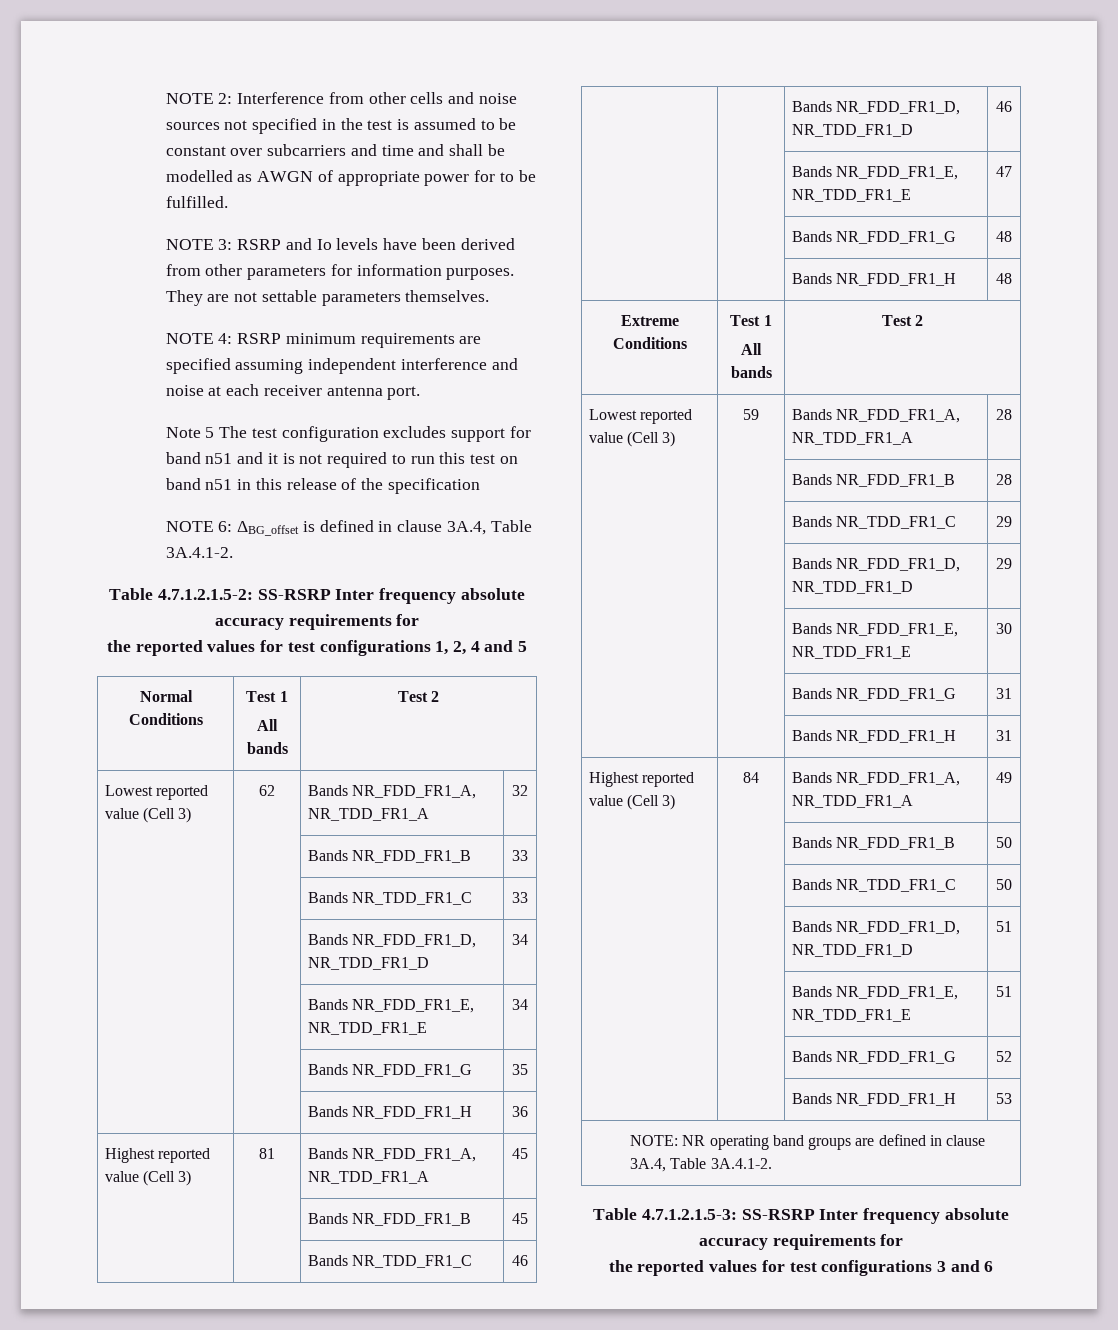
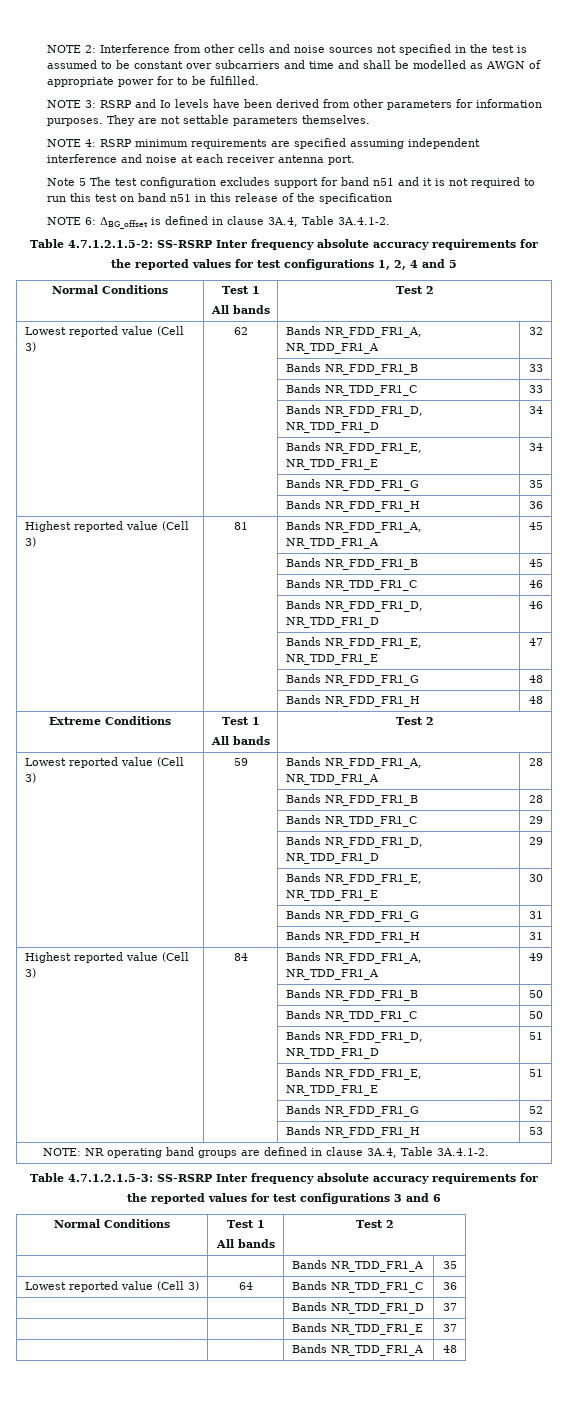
(994, 1266) none -> [54,1219,170,1228] [226,1220,265,1228] [215,1239,275,1248] [355,1220,394,1228] [291,1260,424,1272] [442,1261,457,1269] [24,1281,199,1292] [238,1282,253,1290] [291,1281,423,1293] [442,1282,457,1290] [291,1302,424,1314] [442,1303,457,1311] [291,1323,423,1335] [442,1324,457,1332] [291,1344,424,1356] [442,1345,457,1353] // Normal Conditions | Test 1 // All bands | Test 2 // | | Bands NR_TDD_FR1_A | 35 // Lowest reported value (Cell 3) | 64 | Bands NR_TDD_FR1_C | 36 // | | Bands NR_TDD_FR1_D | 37 // | | Bands NR_TDD_FR1_E | 37 // | | Bands NR_TDD_FR1_A | 48

